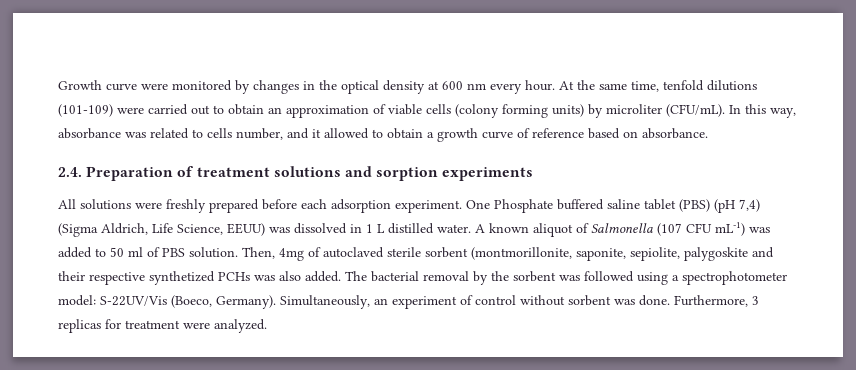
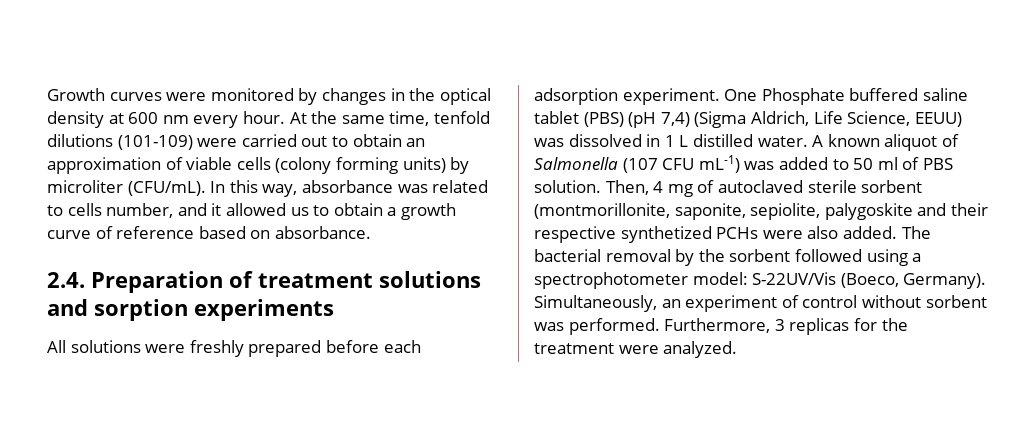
[106,83,137,91] curve -> [109,92,162,101] curves
(369, 133) none -> [290,207,309,216] us
[279,248,304,261] 4mg -> [653,181,693,197] 4 mg
[254,275,275,281] was -> [762,230,803,239] were
[559,275,580,281] was -> (791, 255) none
[639,295,670,306] done. -> [568,318,660,335] performed.
(121, 324) none -> [881,318,908,331] the

